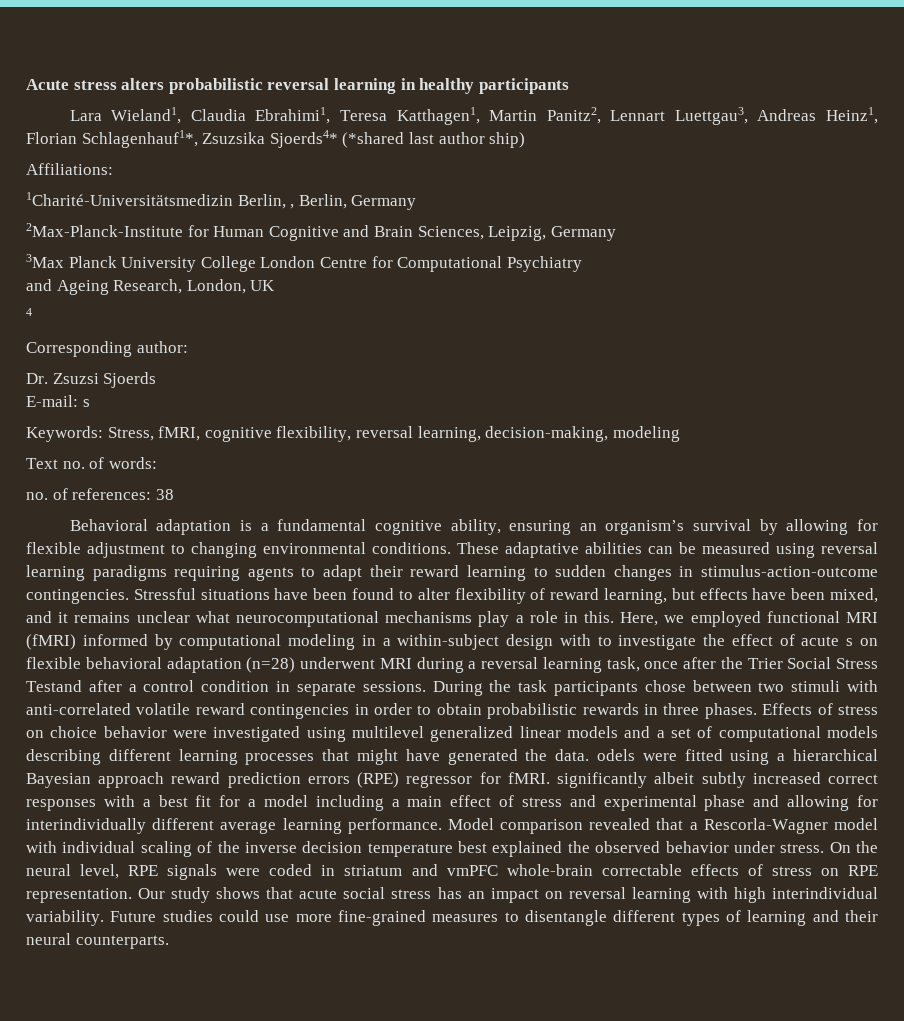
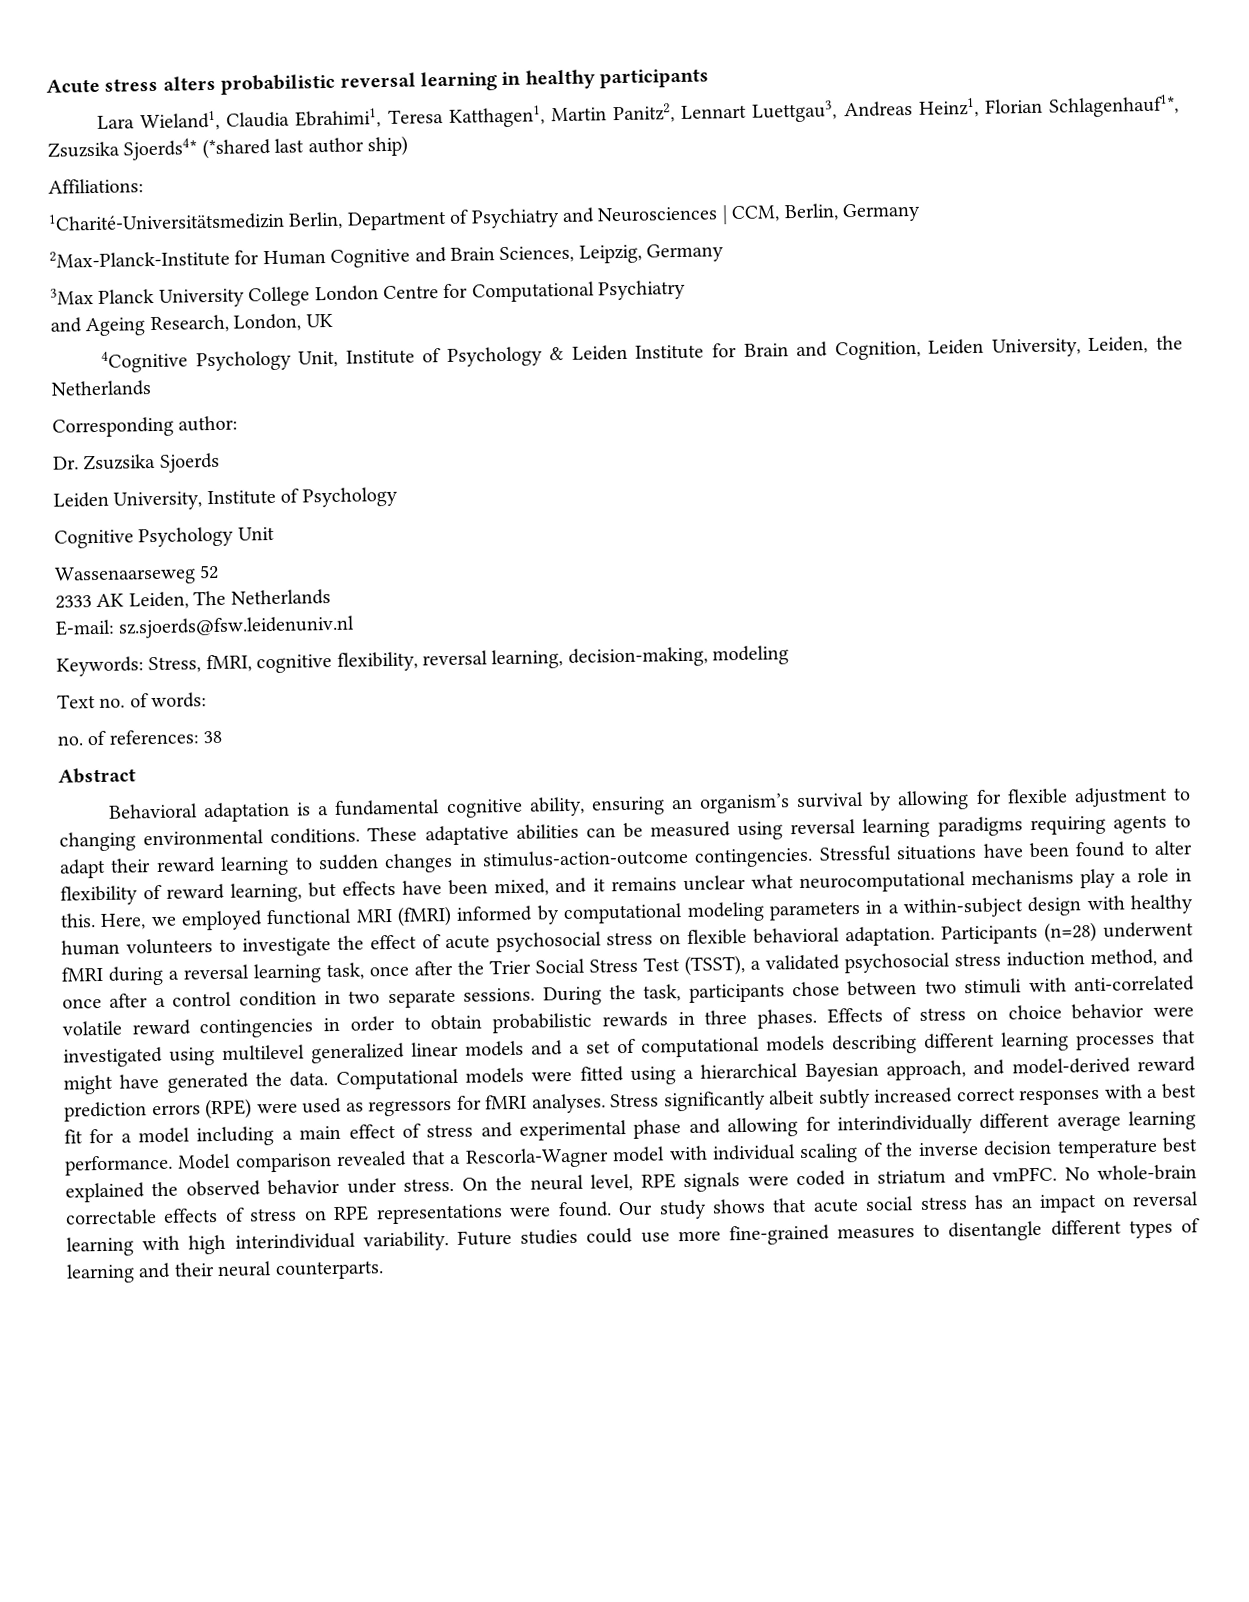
[290,204,295,209] , -> [346,205,781,231] Department of Psychiatry and Neurosciences | CCM,
[26,308,32,316] 4 -> [100,335,1183,373] [51,380,151,397] 4Cognitive Psychology Unit, Institute of Psychology & Leiden Institute for Brain and Cognition, Leiden University, Leiden, the Netherlands
[52,373,99,384] Zsuzsi -> [83,453,157,471] Zsuzsika
(157, 380) none -> [53,486,398,511] [54,526,275,549] [54,564,220,586] [55,589,331,610] // Leiden University, Institute of Psychology // Cognitive Psychology Unit // Wassenaarseweg 52 // 2333 AK Leiden, The Netherlands
[82,399,90,407] s -> [118,615,356,639] sz.sjoerds@fsw.leidenuniv.nl
(174, 494) none -> [58,767,136,784] // Abstract
(356, 642) none -> [768,900,861,921] parameters
(591, 640) none -> [1130,894,1194,915] [61,938,213,956] healthy human volunteers
[846,638,854,646] s -> [495,931,654,953] psychosocial stress
[166,657,242,673] adaptation -> [845,924,1039,947] adaptation. Participants
[379,658,412,669] MRI -> [61,966,104,982] fMRI
[26,680,82,692] Testand -> [643,948,1194,976] [62,997,102,1009] Test (TSST), a validated psychosocial stress induction method, and once
(291, 686) none -> [348,990,381,1004] two
[518,680,548,692] task -> [643,984,682,1002] task,
[597,749,635,761] odels -> [335,1067,524,1090] Computational models
[98,772,165,788] approach -> [886,1057,1131,1081] approach, and model-derived
[406,772,550,788] regressor for fMRI. -> [256,1093,660,1117] were used as regressors for fMRI analyses. Stress
[446,865,498,876] vmPFC -> [992,1166,1090,1182] vmPFC. No
[26,888,132,903] representation. -> [375,1201,612,1225] representations were found.

